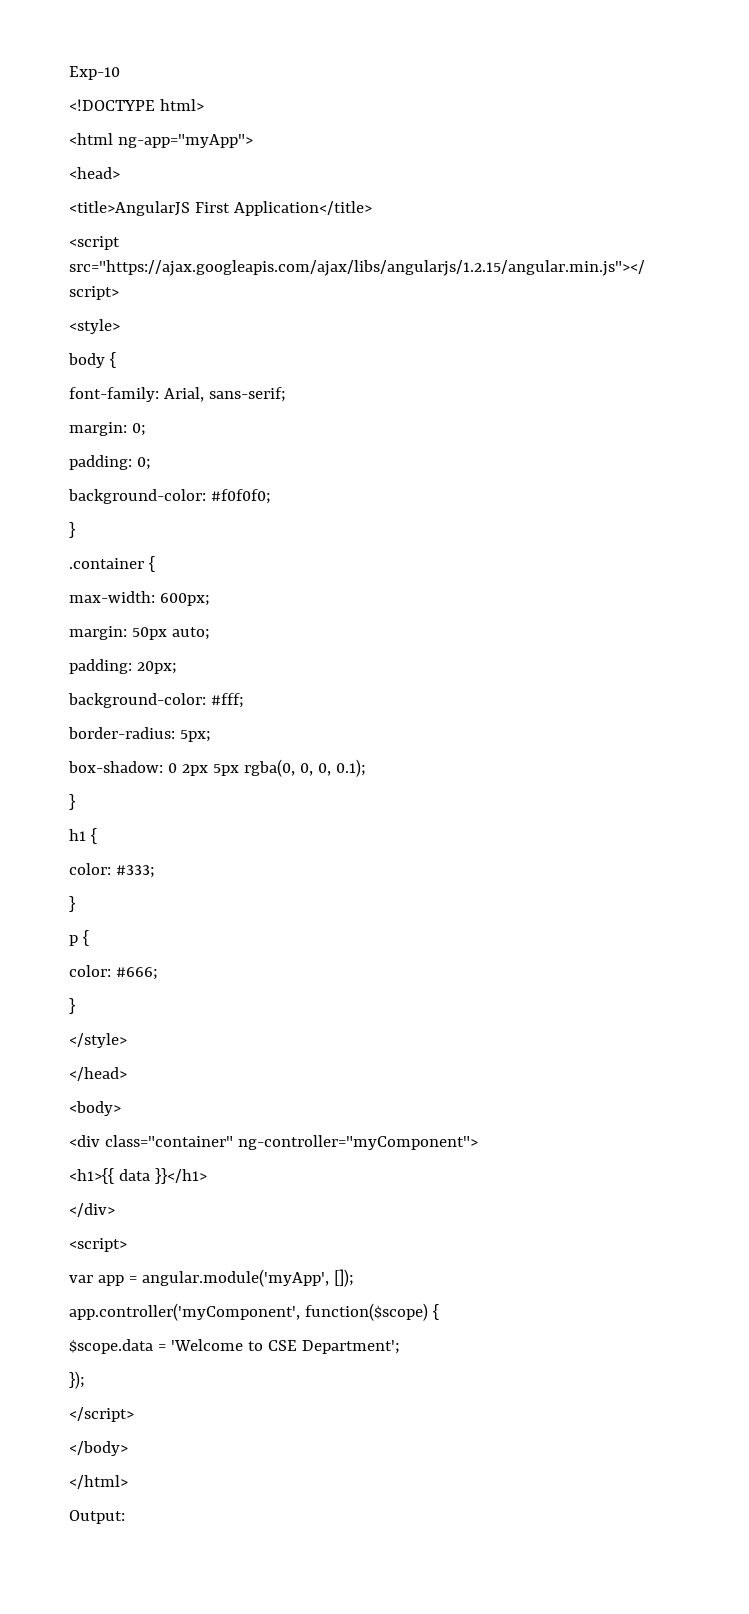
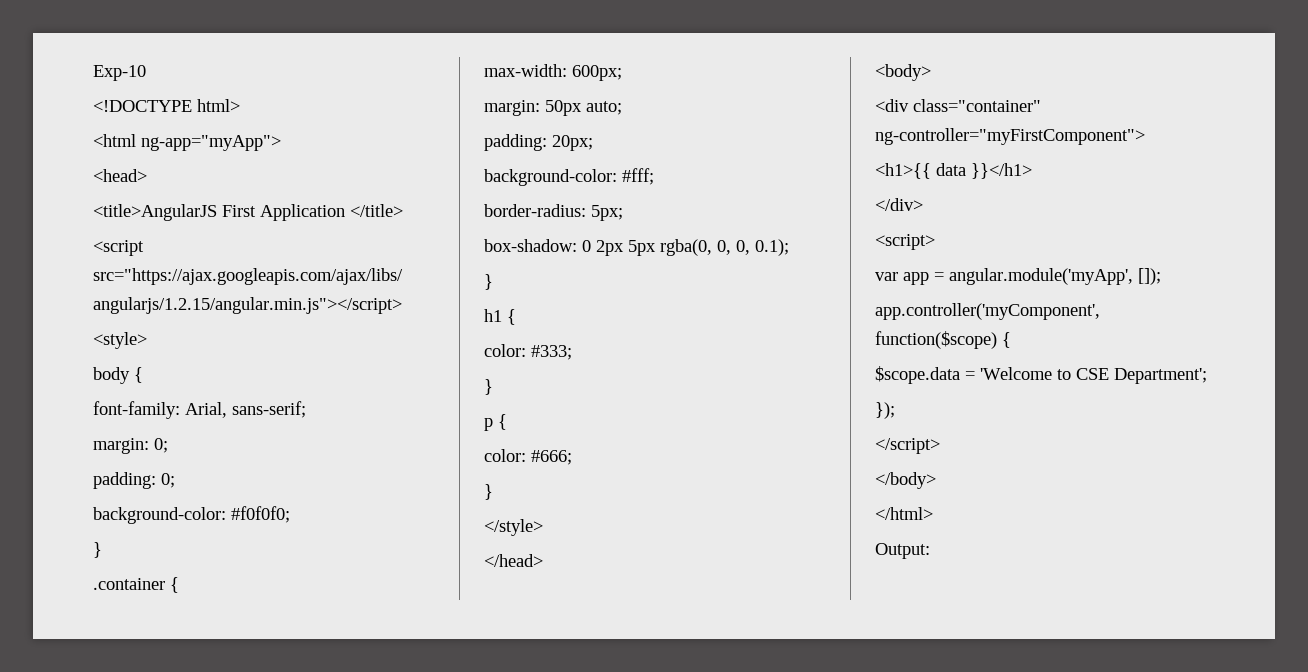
[233,201,372,216] Application</title> -> [260,204,403,221] Application </title>
[237,1135,478,1150] ng-controller="myComponent"> -> [875,128,1145,145] ng-controller="myFirstComponent">

